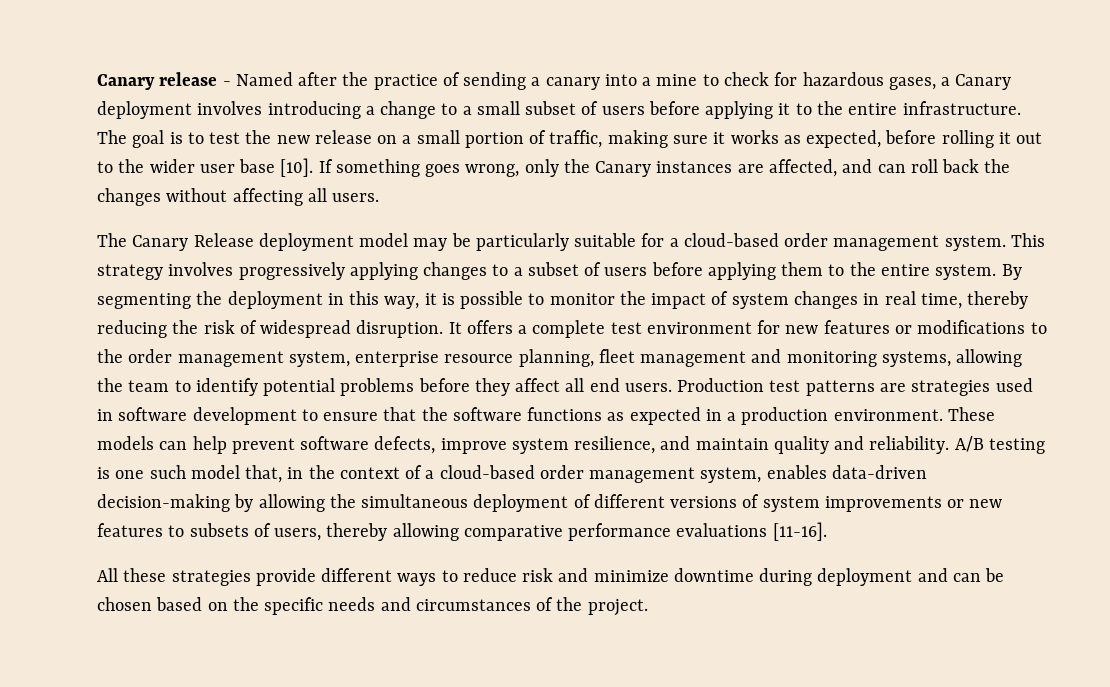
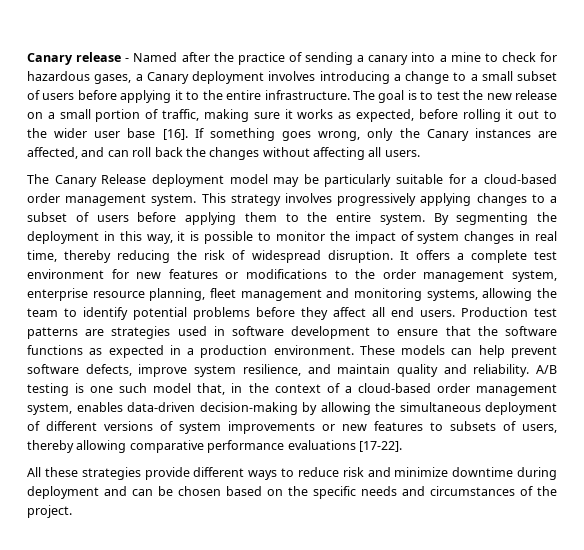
[280,158,314,177] [10]. -> [162,129,188,140] [16].
[772,522,827,541] [11-16]. -> [358,441,402,452] [17-22].

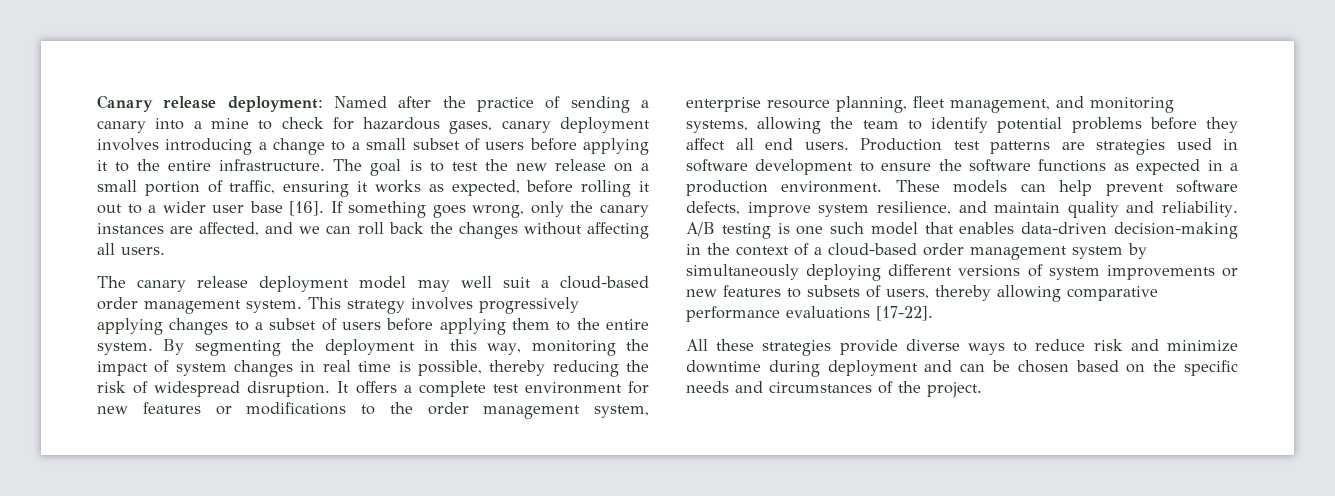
[125,58,130,62] - -> [227,96,323,112] deployment:
[135,72,189,84] a Canary -> [501,120,551,133] canary
[203,109,280,122] making sure -> [283,181,350,197] ensuring
[27,128,47,138] the -> [148,205,157,213] a
[426,129,469,141] Canary -> [600,204,649,217] canary
(105, 152) none -> [299,226,321,234] we
[54,174,147,187] Canary Release -> [137,276,249,292] canary release
[303,174,466,187] be particularly suitable for -> [460,276,531,288] well suit
[177,231,325,244] it is possible to monitor -> [531,340,616,356] monitoring
[27,250,57,262] time, -> [358,360,482,376] time is possible,
[240,289,322,301] management -> [950,99,1050,113] management,
[445,326,471,336] that -> (932, 167) none
[197,383,226,395] that, -> [924,222,1238,239] that enables data-driven decision-making
[27,402,557,415] [27,421,40,431] system, enables data-driven decision-making by allowing the simultaneous deployment of -> [1072,243,1147,259] [686,264,882,281] system by simultaneously deploying
[193,467,245,477] different -> [905,339,960,351] diverse

